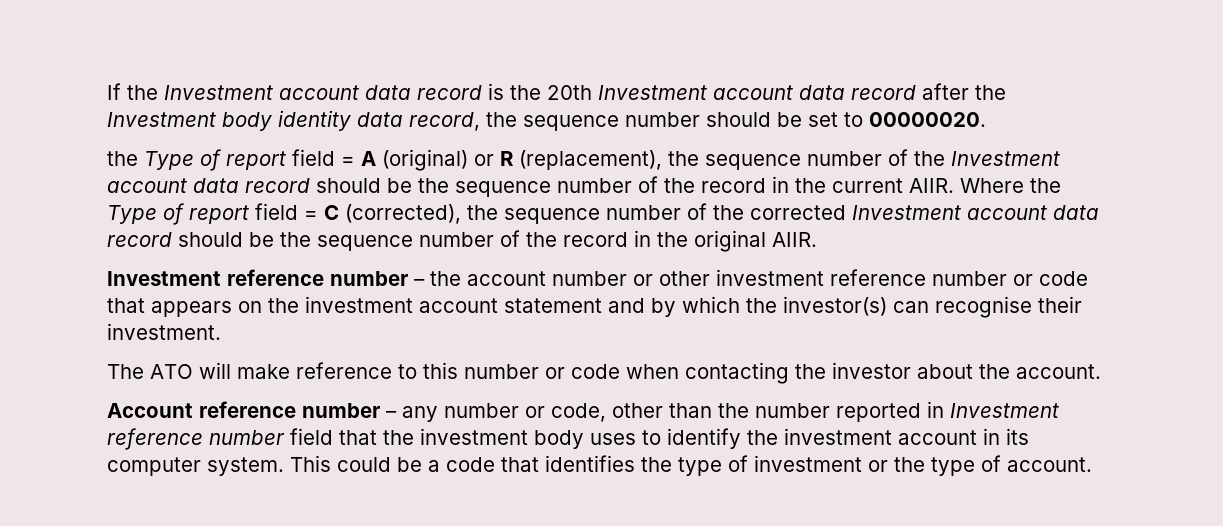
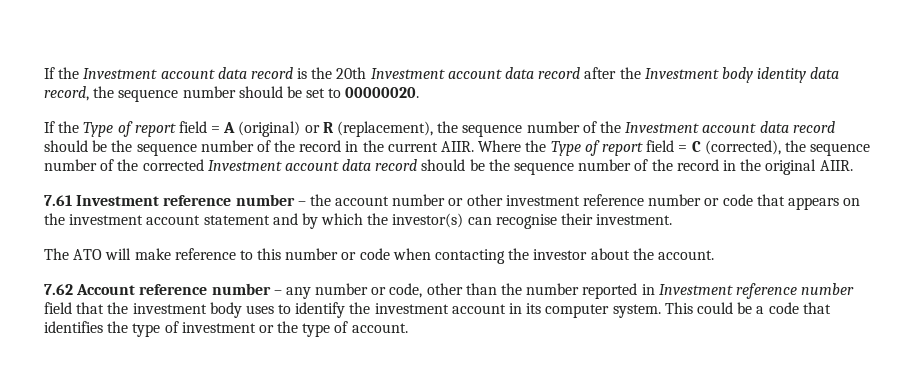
(986, 119) none -> [44,121,55,133] If
(817, 239) none -> [44,195,72,206] 7.61
(1101, 371) none -> [44,284,73,295] 7.62

